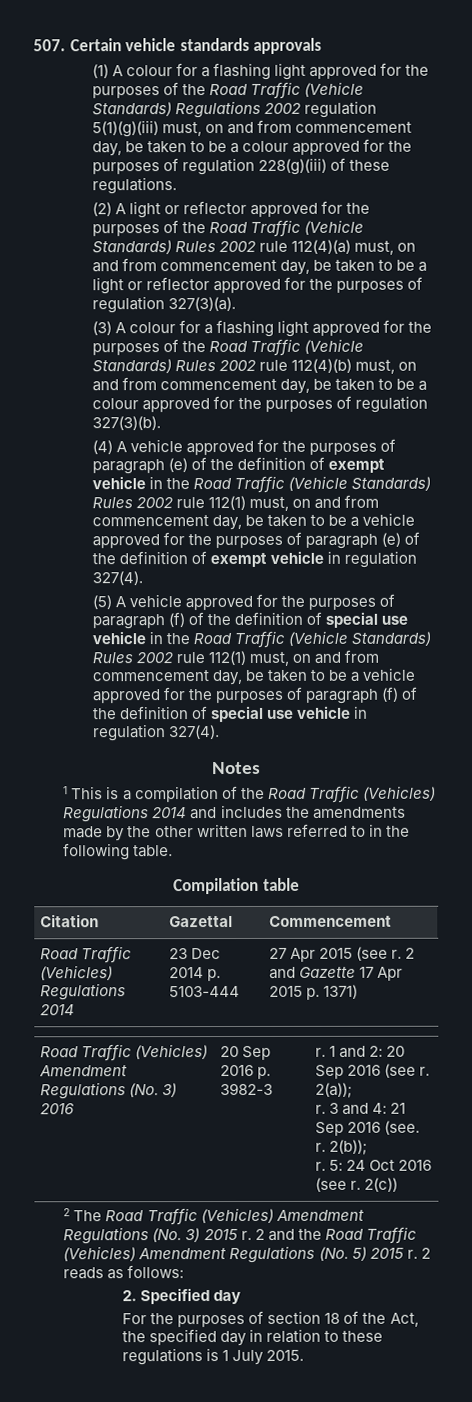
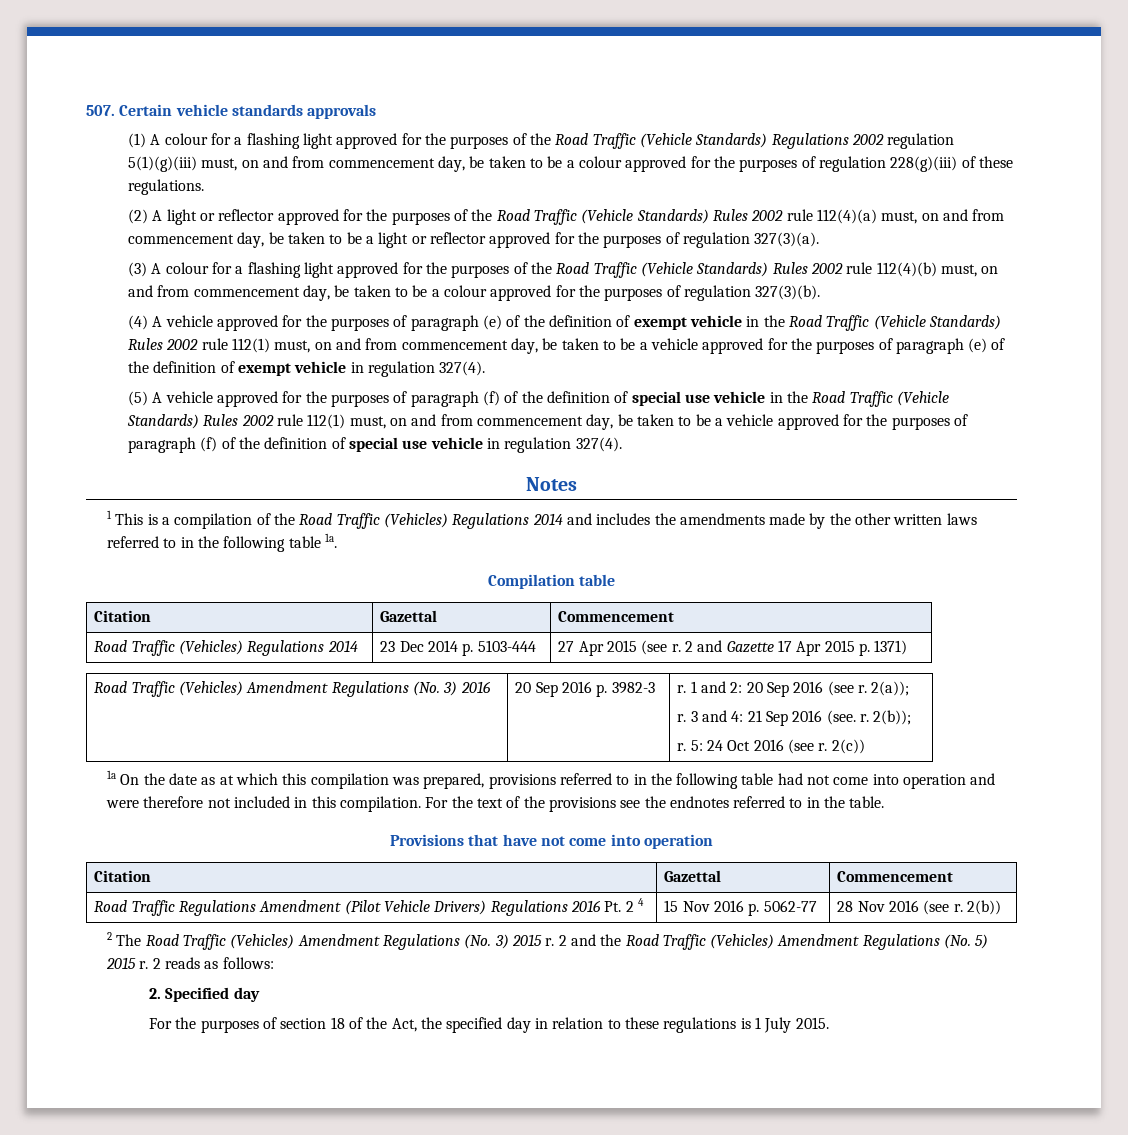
[133,845,174,858] table. -> [288,533,337,548] table 1a.
(399, 1184) none -> [107,770,996,789] [106,796,885,812] [390,834,713,849] [94,870,152,882] [664,870,722,882] [837,871,954,882] [94,898,644,916] [664,900,817,916] [837,900,1001,915] // 1a On the date as at which this compilation was prepared, provisions referred to in the following table had not come into operation and were therefore not included in this compilation. For the text of the provisions see the endnotes referred to in the table. // Provisions that have not come into operation // Citation | Gazettal | Commencement // Road Traffic Regulations Amendment (Pilot Vehicle Drivers) Regulations 2016 Pt. 2 4 | 15 Nov 2016 p. 5062-77 | 28 Nov 2016 (see r. 2(b))

